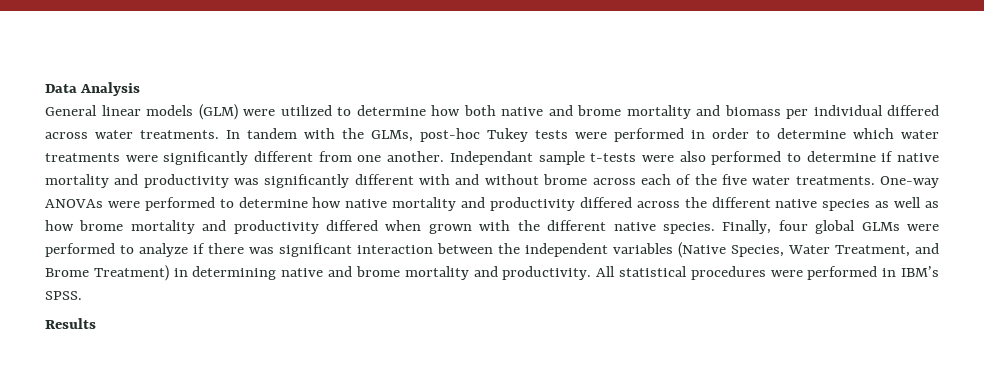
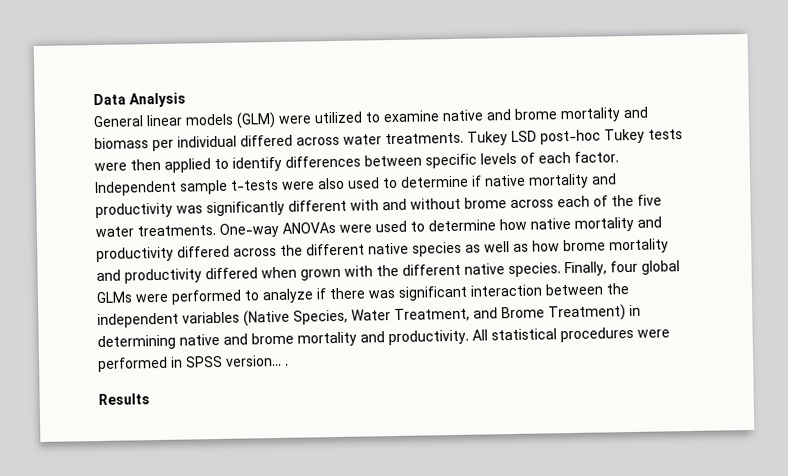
[356,105,496,116] determine how both -> [383,110,440,123] examine
[226,128,939,142] [45,151,533,165] In tandem with the GLMs, post-hoc Tukey tests were performed in order to determine which water treatments were significantly different from one another. Independant -> [467,128,683,146] [94,151,619,173] [95,180,177,197] Tukey LSD post-hoc Tukey tests were then applied to identify differences between specific levels of each factor. Independent
[711,151,782,165] performed -> [347,177,380,189] used
[144,197,215,211] performed -> [375,220,407,233] used
[901,266,939,277] [45,291,82,300] IBM’s SPSS. -> [185,354,289,368] SPSS version… .

